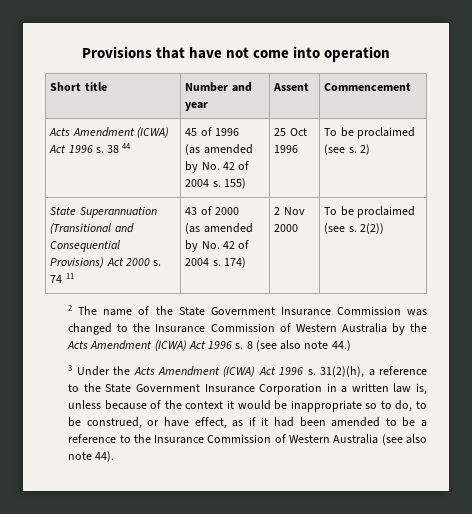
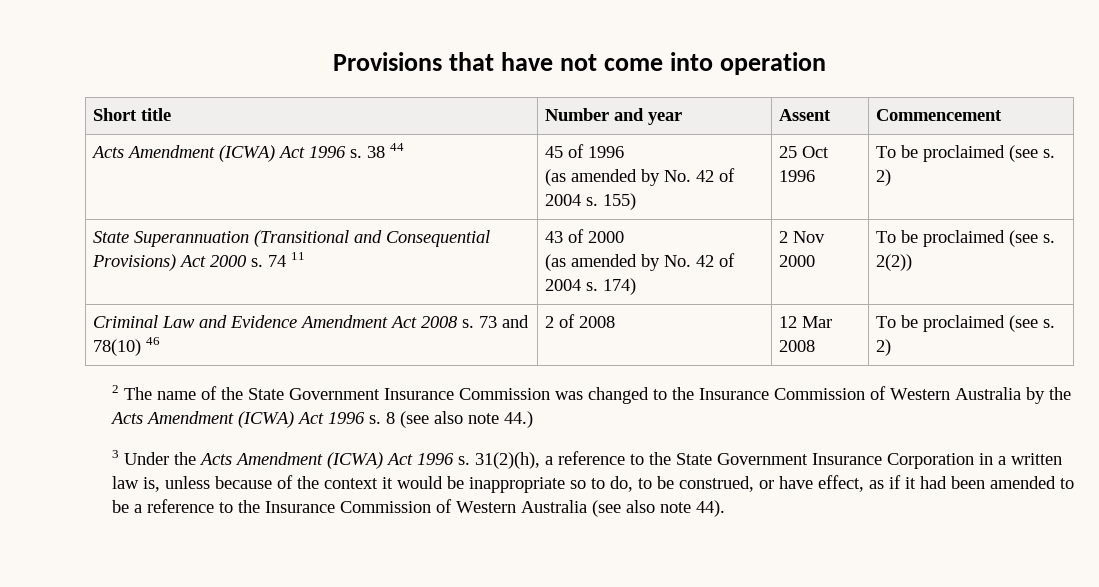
(384, 228) none -> [93,315,530,328] [93,337,161,356] [545,314,616,328] [779,316,833,328] [779,340,816,352] [876,315,1056,332] [876,339,892,356] // Criminal Law and Evidence Amendment Act 2008 s. 73 and 78(10) 46 | 2 of 2008 | 12 Mar 2008 | To be proclaimed (see s. 2)

